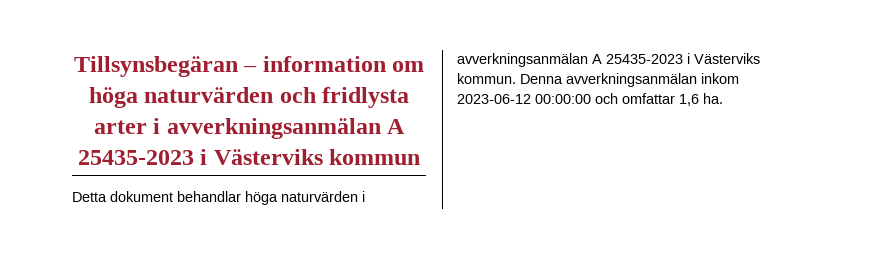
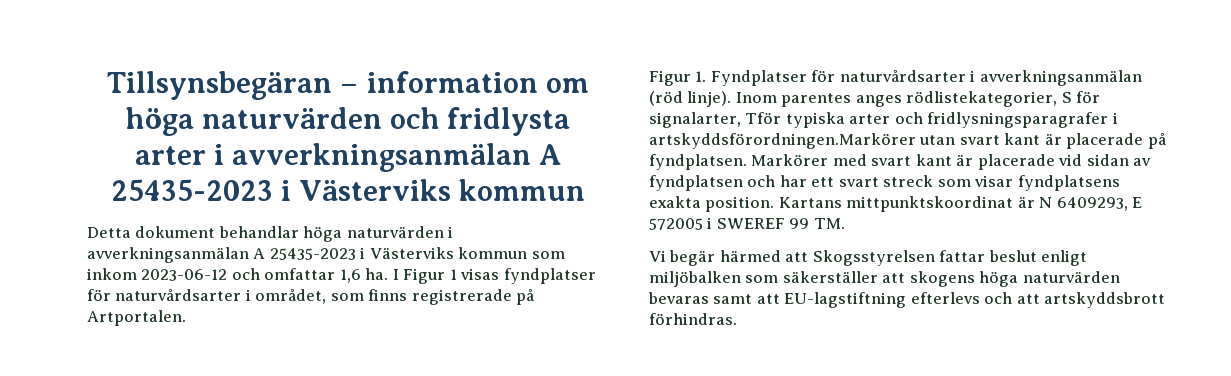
[457,73,697,87] kommun. Denna avverkningsanmälan -> [458,247,565,259] kommun som
[535,94,591,104] 00:00:00 -> (228, 275) none
(723, 98) none -> [392,268,596,284] [87,289,535,305] [87,310,186,326] [649,70,1142,86] [649,91,1101,107] [649,112,1118,128] [649,133,1166,149] [649,154,1152,170] [649,175,1120,191] [649,196,1143,212] [649,217,845,230] [649,250,1088,266] [649,271,1120,287] [648,292,1166,308] [649,313,737,325] I Figur 1 visas fyndplatser för naturvårdsarter i området, som finns registrerade på Artportalen. // Figur 1. Fyndplatser för naturvårdsarter i avverkningsanmälan (röd linje). Inom parentes anges rödlistekategorier, S för signalarter, Tför typiska arter och fridlysningsparagrafer i artskyddsförordningen.Markörer utan svart kant är placerade på fyndplatsen. Markörer med svart kant är placerade vid sidan av fyndplatsen och har ett svart streck som visar fyndplatsens exakta position. Kartans mittpunktskoordinat är N 6409293, E 572005 i SWEREF 99 TM. // Vi begär härmed att Skogsstyrelsen fattar beslut enligt miljöbalken som säkerställer att skogens höga naturvärden bevaras samt att EU-lagstiftning efterlevs och att artskyddsbrott förhindras.

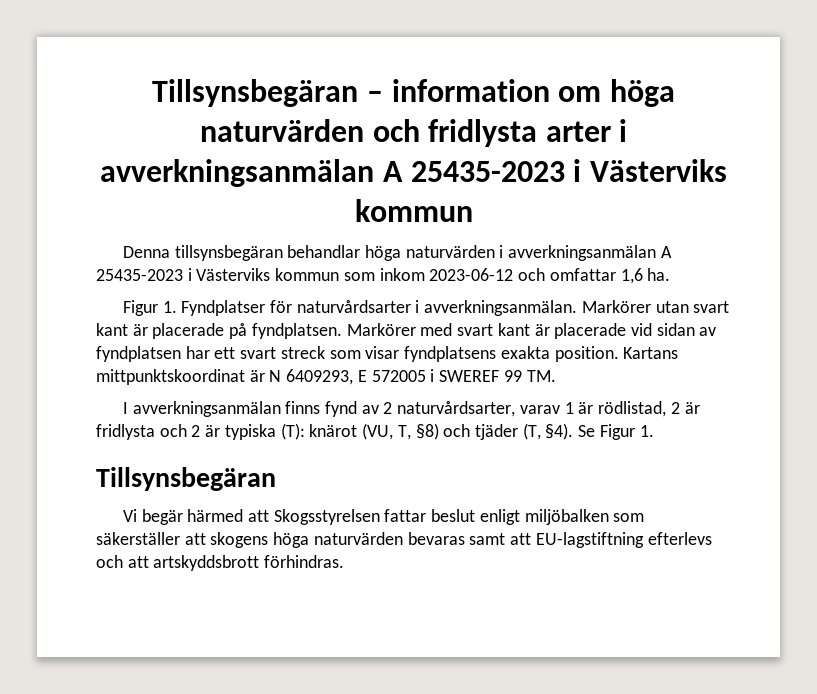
[87,226,216,238] Detta dokument -> [122,245,283,261] Denna tillsynsbegäran
[392,268,596,284] [87,289,535,305] [87,310,186,326] I Figur 1 visas fyndplatser för naturvårdsarter i området, som finns registrerade på Artportalen. -> (671, 274) none
[979,70,1142,86] [649,91,1101,107] [649,112,1118,128] [649,133,916,149] avverkningsanmälan (röd linje). Inom parentes anges rödlistekategorier, S för signalarter, Tför typiska arter och fridlysningsparagrafer i artskyddsförordningen.Markörer -> [424,300,651,316] avverkningsanmälan. Markörer
[747,175,776,187] och -> (181, 354) none
(845, 223) none -> [122,401,700,417] [96,423,654,440] [96,467,276,491] // I avverkningsanmälan finns fynd av 2 naturvårdsarter, varav 1 är rödlistad, 2 är fridlysta och 2 är typiska (T): knärot (VU, T, §8) och tjäder (T, §4). Se Figur 1. // Tillsynsbegäran

